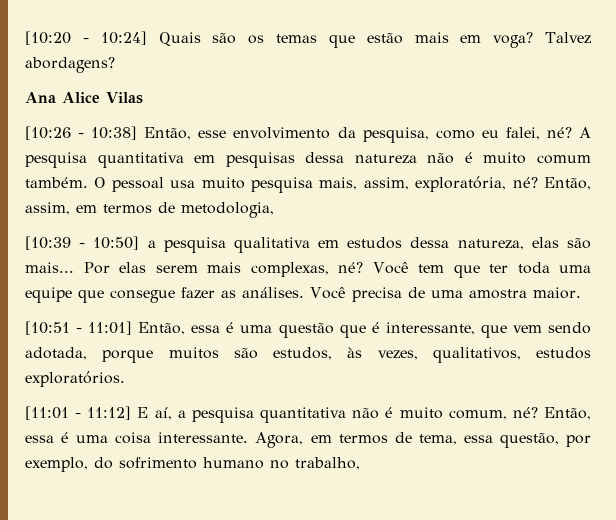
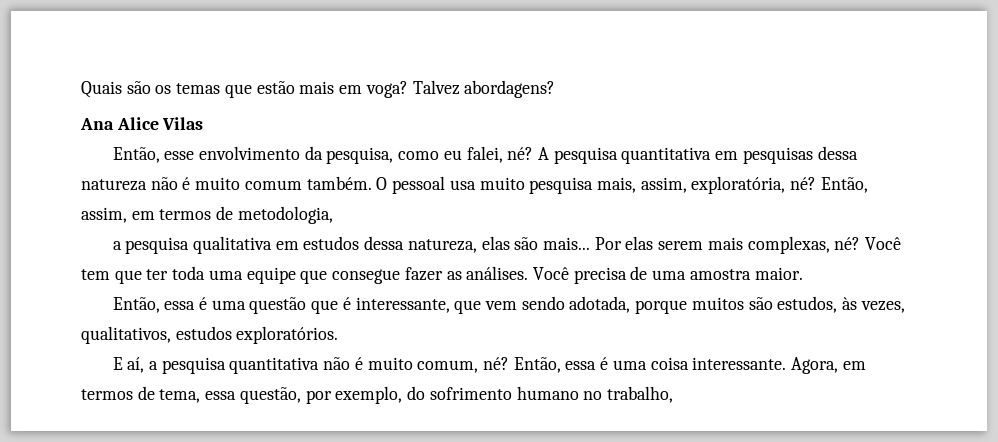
[25,31,147,45] [10:20 - 10:24] -> (81, 89) none
[25,126,138,140] [10:26 - 10:38] -> (204, 123) none
[25,236,140,250] [10:39 - 10:50] -> (333, 215) none
[25,321,133,335] [10:51 - 11:01] -> (803, 273) none
[25,406,132,420] [11:01 - 11:12] -> (339, 335) none

